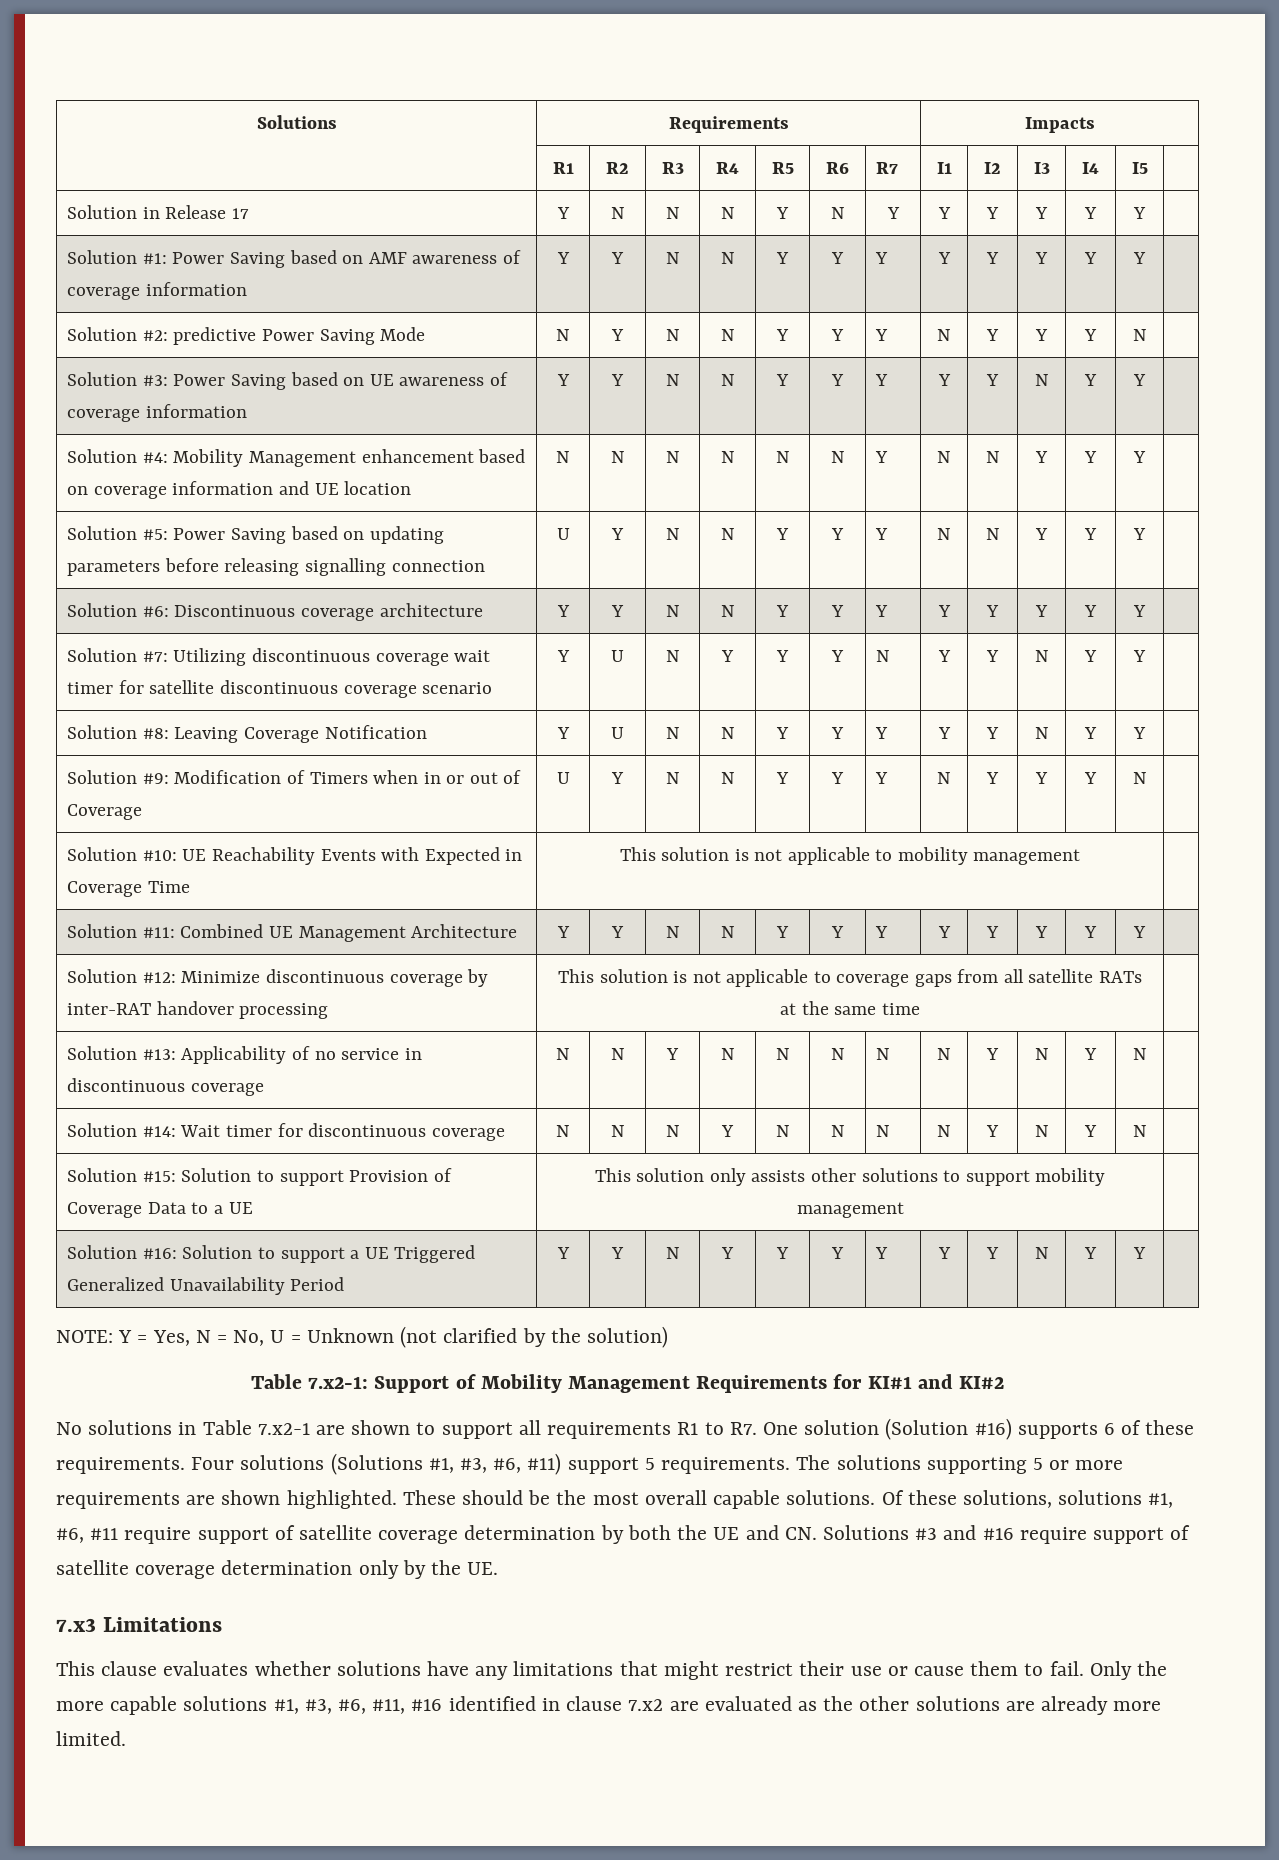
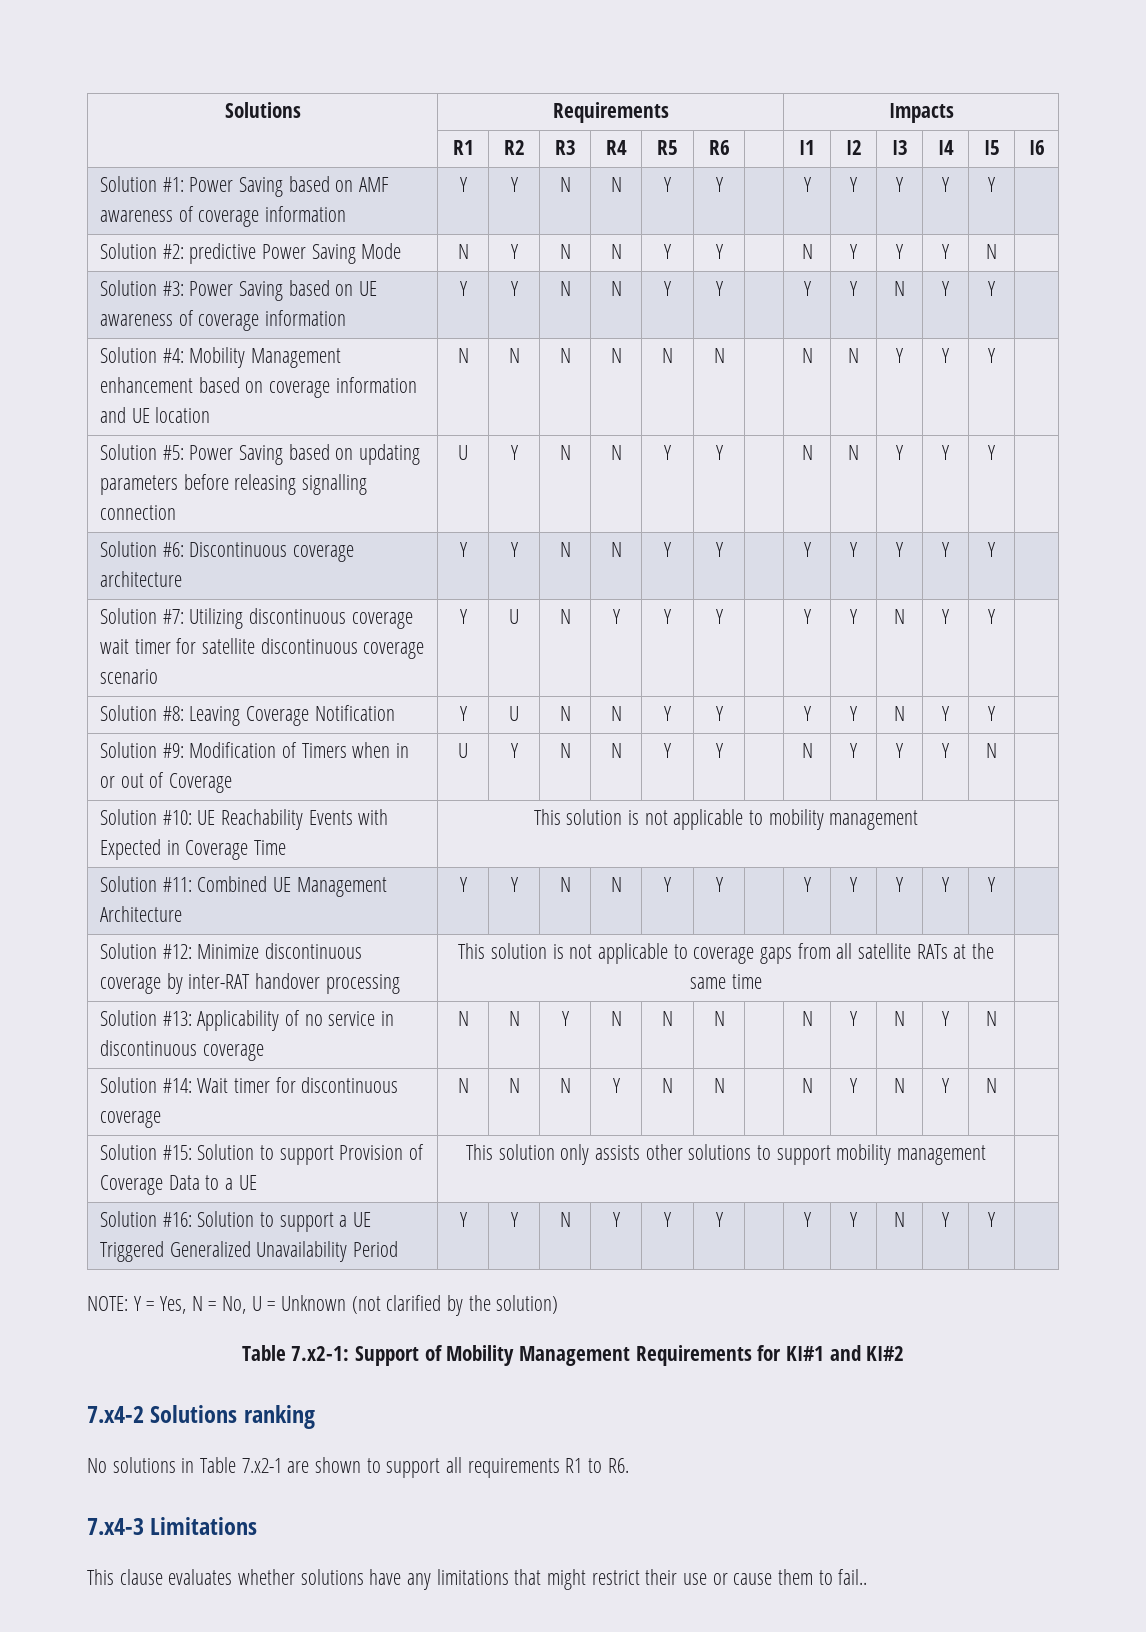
[876,162,899,174] R7 -> (730, 147) none
[67,205,249,219] [556,207,570,219] [610,207,625,219] [665,207,680,219] [720,207,735,219] [776,207,789,219] [830,207,845,219] [886,207,900,219] [937,207,951,219] [986,207,999,219] [1035,207,1048,219] [1084,207,1097,219] [1133,207,1146,219] // Solution in Release 17 | Y | N | N | N | Y | N | Y | Y | Y | Y | Y | Y | -> [1028,140,1045,155] I6
[875,252,889,264] Y -> (724, 184) none
[875,329,889,341] Y -> (724, 251) none
[875,374,889,386] Y -> (724, 288) none
[875,451,889,463] Y -> (725, 355) none
[875,528,889,540] Y -> (724, 452) none
[875,605,889,617] Y -> (724, 549) none
[876,650,891,662] N -> (724, 616) none
[875,727,889,739] Y -> (724, 713) none
[875,772,889,784] Y -> (724, 750) none
[875,926,889,938] Y -> (724, 884) none
[876,1048,891,1060] N -> (725, 1018) none
[876,1125,891,1137] N -> (725, 1085) none
[875,1247,889,1259] Y -> (724, 1219) none
(1005, 1382) none -> [87,1405,315,1429] // 7.x4-2 Solutions ranking
[729,1418,1195,1440] [56,1453,1124,1475] [56,1490,1174,1509] [56,1525,1191,1544] [56,1560,499,1579] [56,1618,96,1632] R7. One solution (Solution #16) supports 6 of these requirements. Four solutions (Solutions #1, #3, #6, #11) support 5 requirements. The solutions supporting 5 or more requirements are shown highlighted. These should be the most overall capable solutions. Of these solutions, solutions #1, #6, #11 require support of satellite coverage determination by both the UE and CN. Solutions #3 and #16 require support of satellite coverage determination only by the UE. // 7.x3 -> [607,1458,629,1473] [87,1518,144,1535] R6. // 7.x4-3
[1049,1661,1167,1680] [56,1696,1162,1715] [56,1731,126,1746] fail. Only the more capable solutions #1, #3, #6, #11, #16 identified in clause 7.x2 are evaluated as the other solutions are already more limited. -> [838,1569,868,1585] fail..

